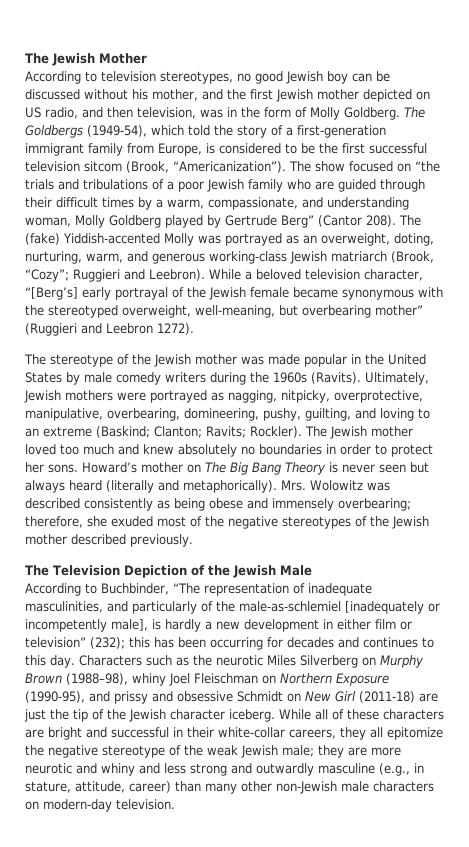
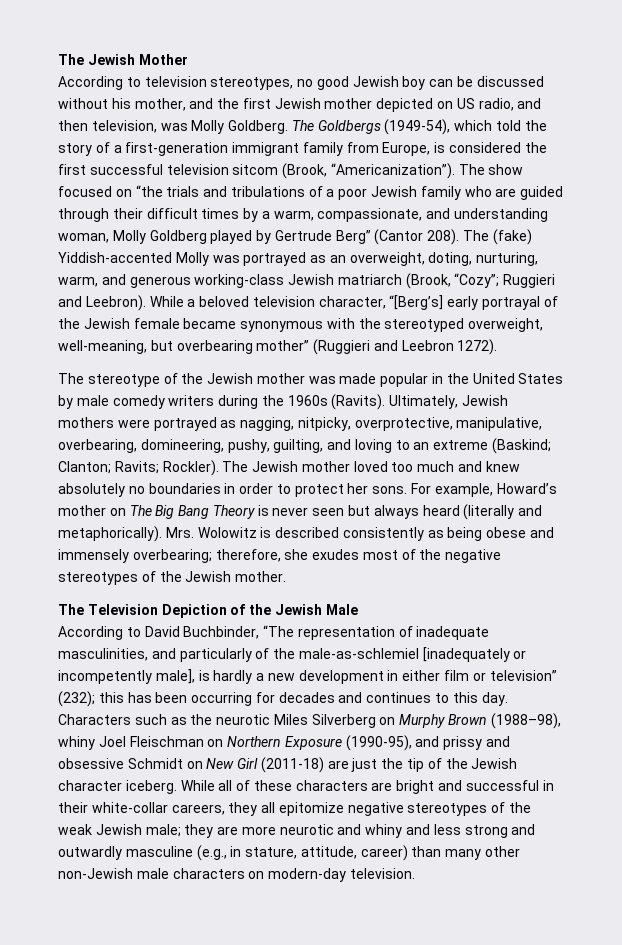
[227,107,307,118] in the form of -> (188, 127) none
[285,143,315,154] to be -> (522, 147) none
(78, 468) none -> [411,483,493,497] For example,
[367,482,390,491] was -> [260,527,272,538] is
[111,516,153,527] exuded -> [312,549,360,560] exudes
[25,534,193,547] mother described previously. -> [235,571,287,582] mother.
(97, 588) none -> [144,626,180,637] David
[25,745,165,758] the negative stereotype -> [347,802,488,816] negative stereotypes

